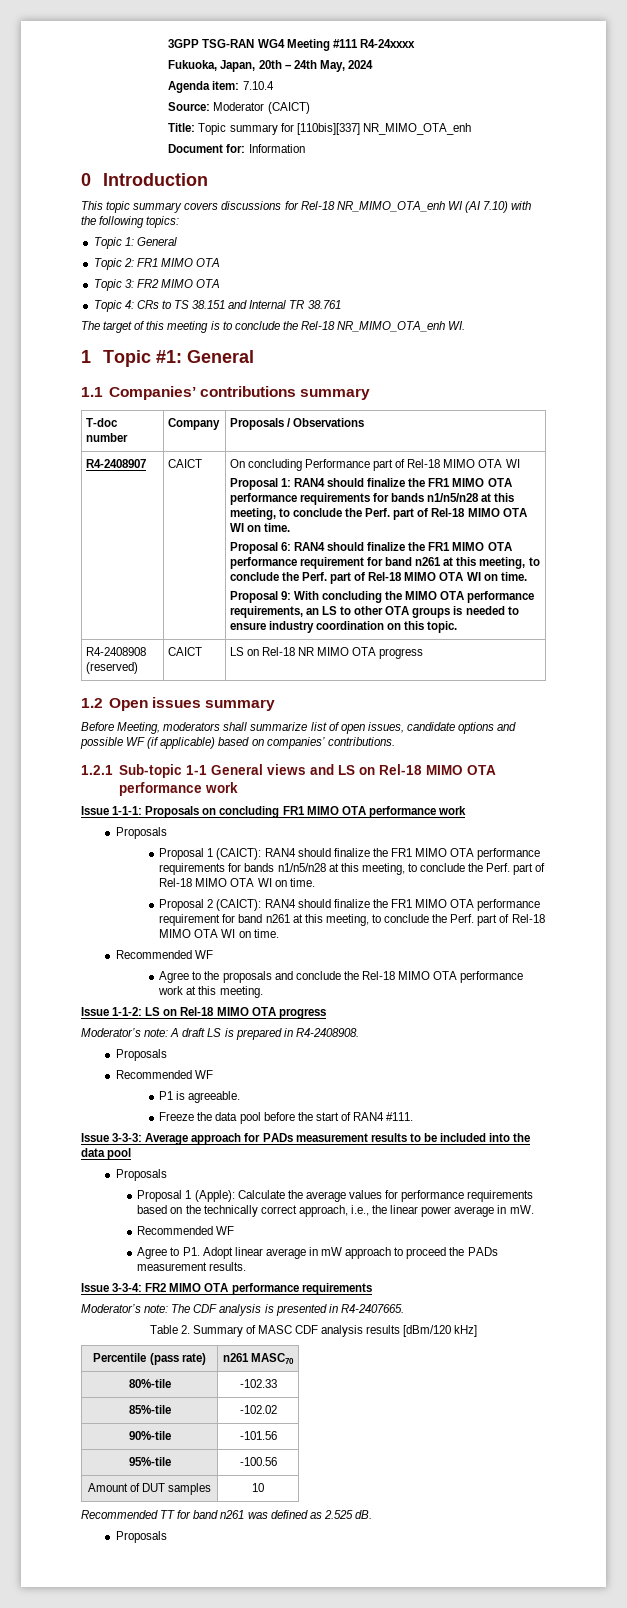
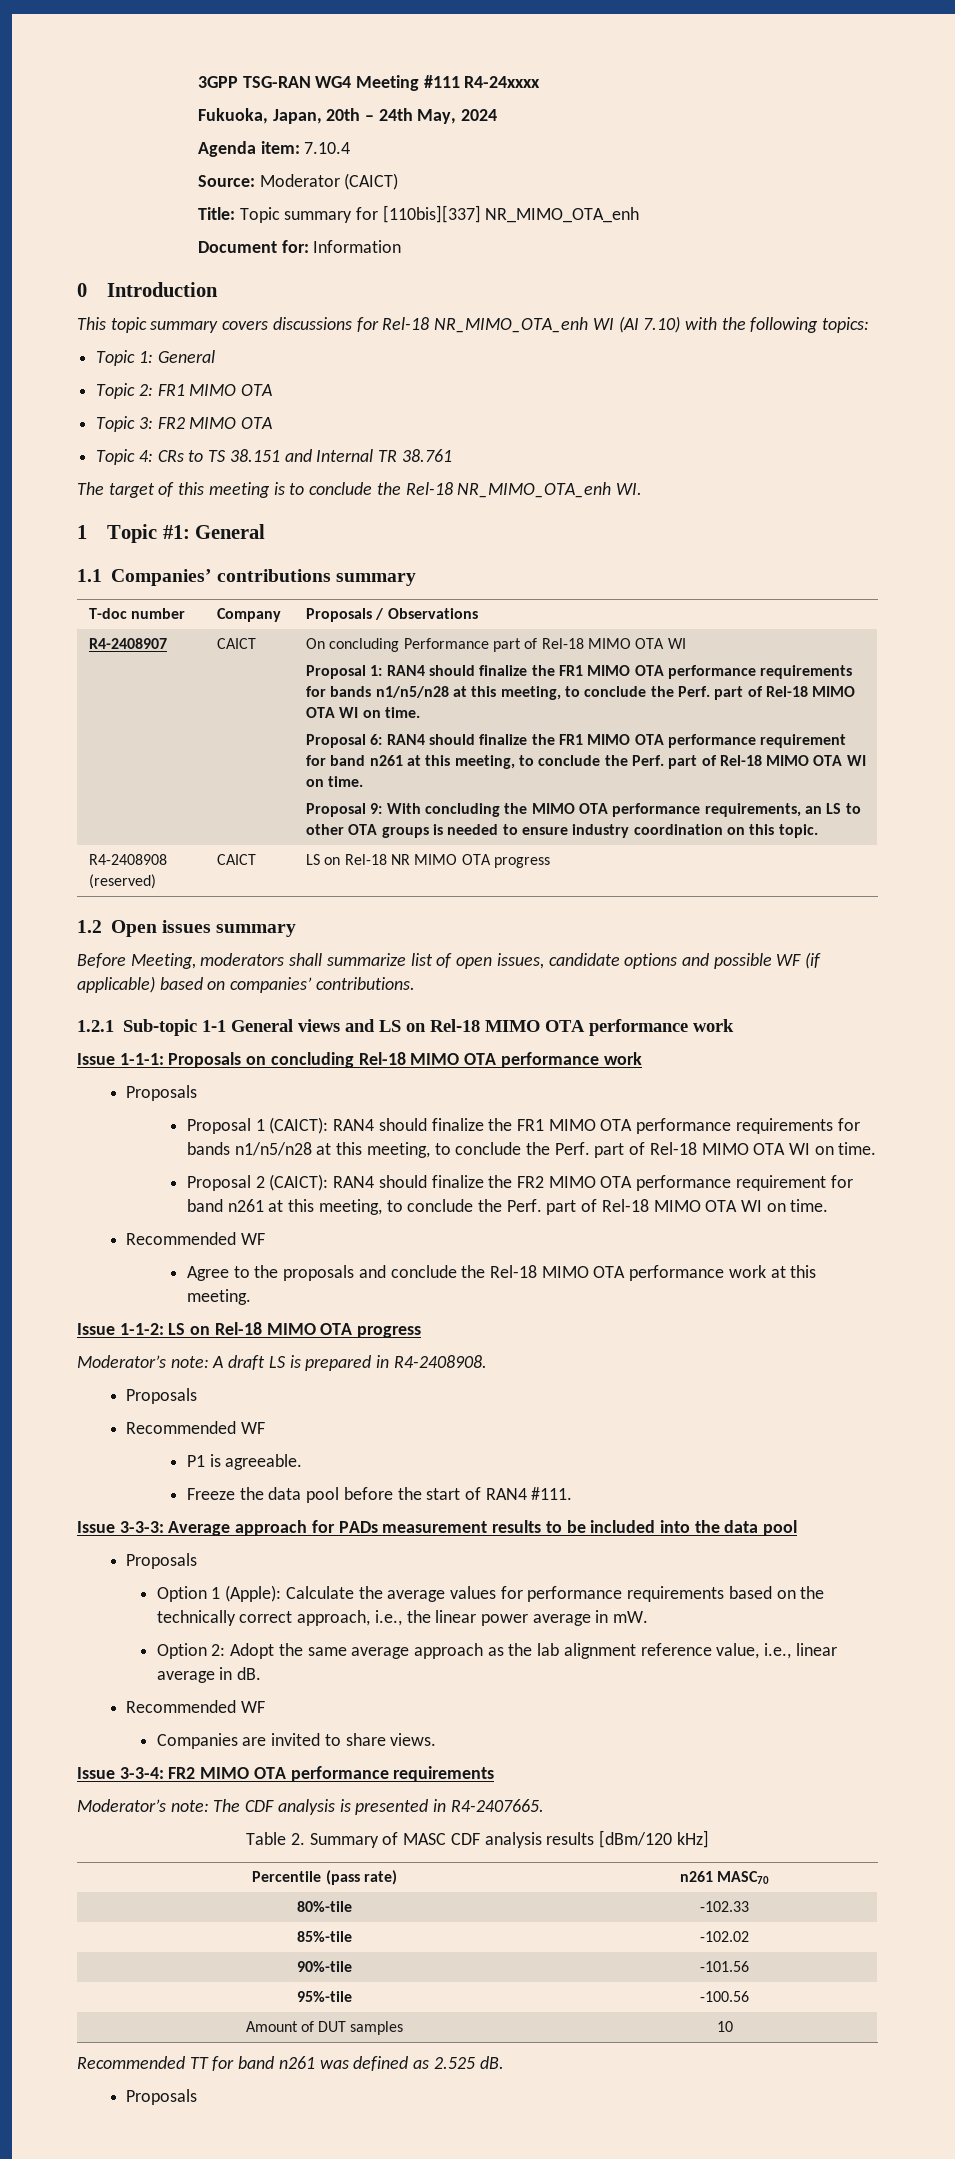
[282,806,305,815] FR1 -> [358,1052,406,1065] Rel-18
[390,899,412,908] FR1 -> [516,1176,544,1188] FR2
[137,1190,183,1202] Proposal -> [156,1586,207,1602] Option
[137,1226,235,1235] [137,1247,498,1259] [137,1262,247,1271] Recommended WF // Agree to P1. Adopt linear average in mW approach to proceed the PADs measurement results. -> [156,1643,837,1659] [156,1667,262,1683] [126,1700,266,1713] [156,1733,437,1749] Option 2: Adopt the same average approach as the lab alignment reference value, i.e., linear average in dB. // Recommended WF // Companies are invited to share views.

